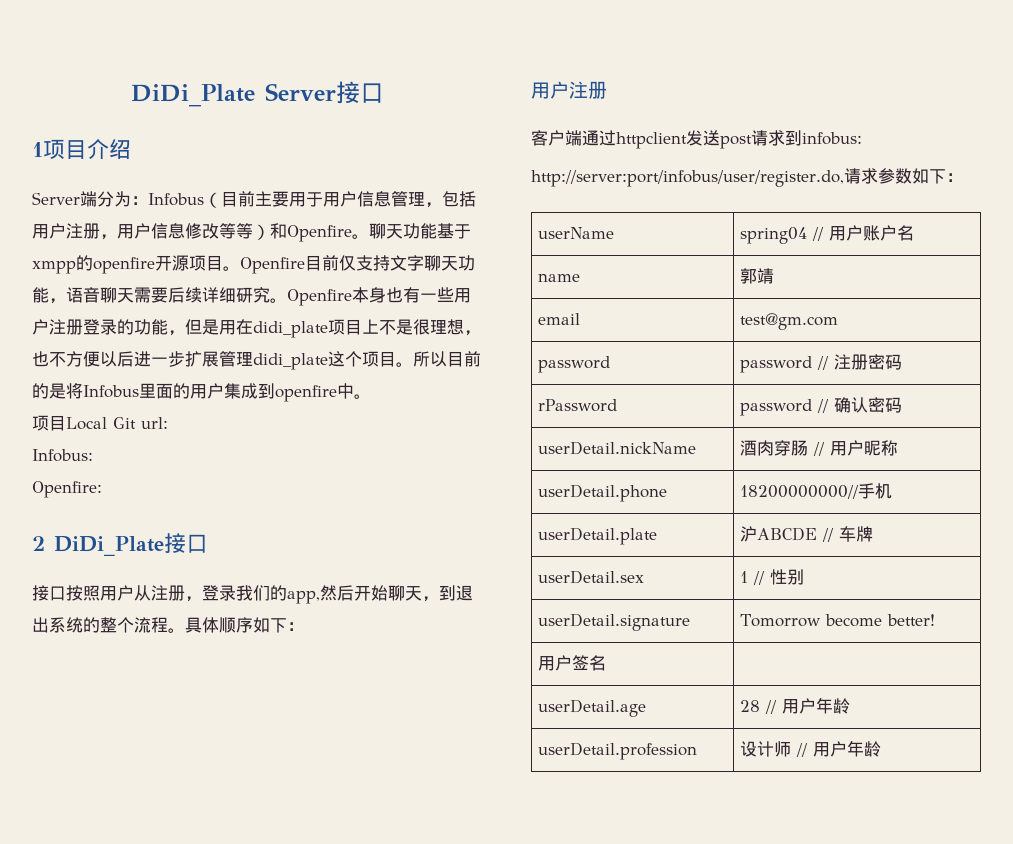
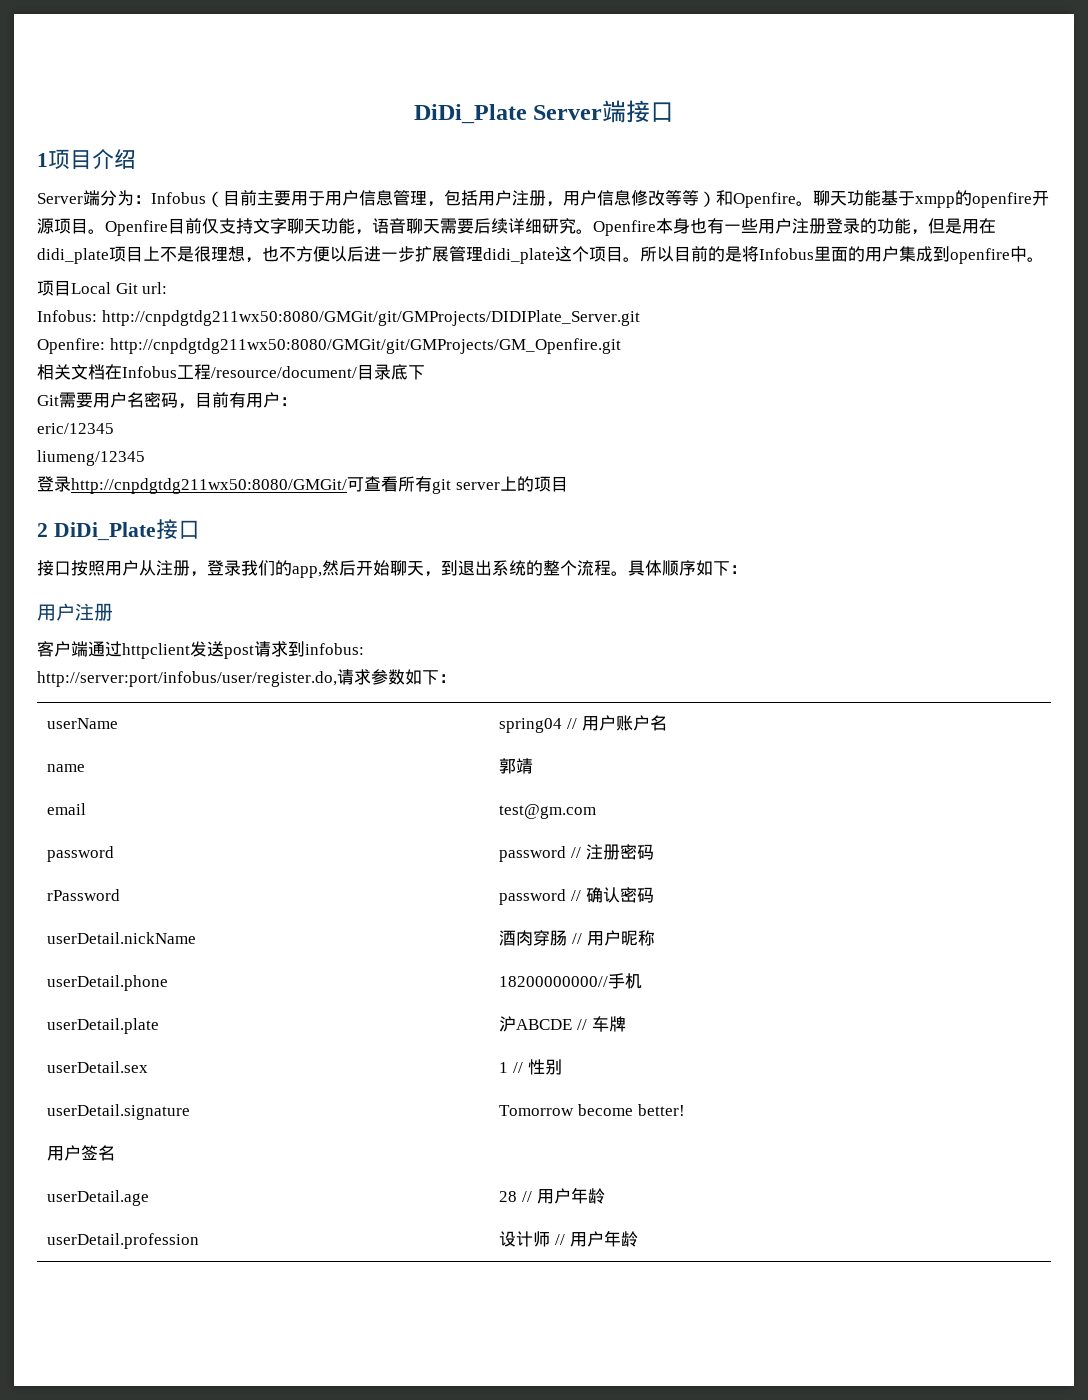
(336, 92) none -> [602,100,627,123] 端
(93, 455) none -> [101,310,640,326] http://cnpdgtdg211wx50:8080/GMGit/git/GMProjects/DIDIPlate_Server.git
(102, 489) none -> [109,338,621,354] [37,364,425,380] [37,392,297,409] [37,423,114,434] [37,450,145,466] [37,476,568,494] http://cnpdgtdg211wx50:8080/GMGit/git/GMProjects/GM_Openfire.git // 相关文档在Infobus工程/resource/document/目录底下 // Git需要用户名密码，目前有用户： // eric/12345 // liumeng/12345 // 登录http://cnpdgtdg211wx50:8080/GMGit/可查看所有git server上的项目

